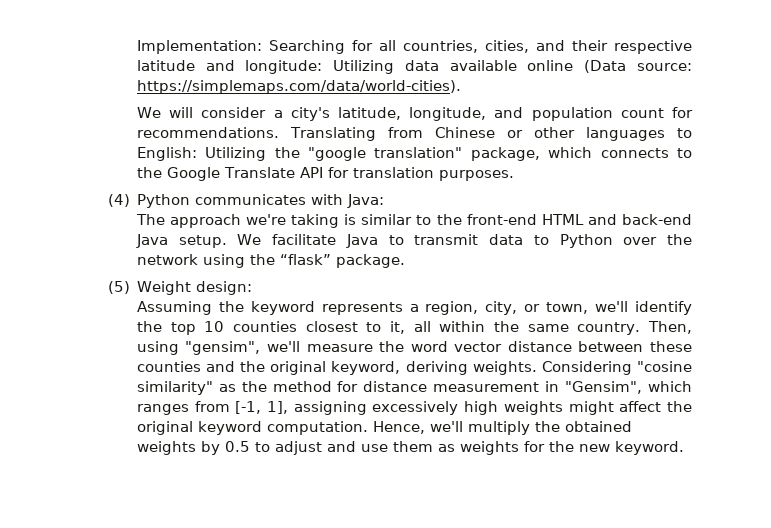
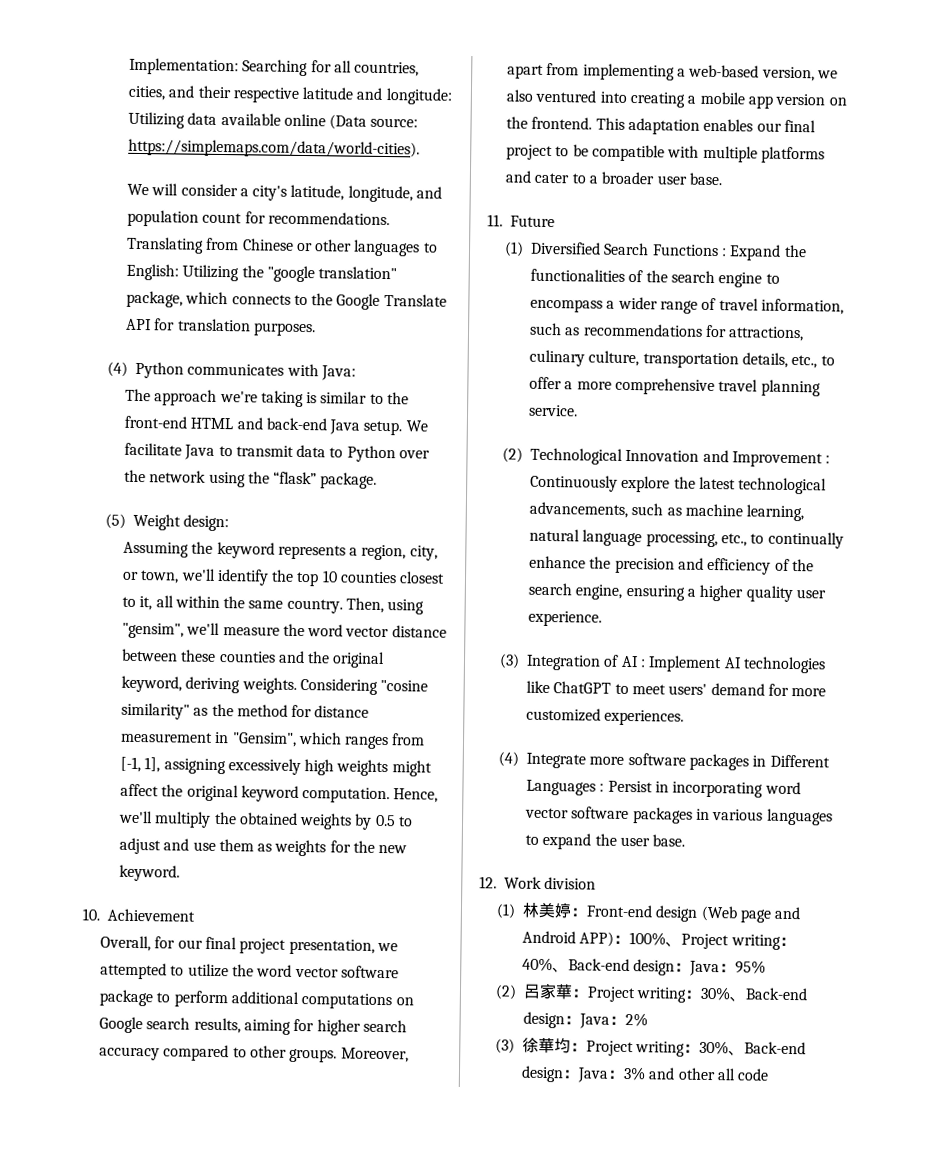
(684, 448) none -> [82,908,195,922] [99,935,398,955] [99,962,399,980] [98,989,414,1010] [98,1016,407,1036] [98,1044,409,1063] [506,62,838,82] [505,89,847,109] [505,116,816,135] [505,144,825,164] [504,170,722,186] [487,214,555,228] [503,241,807,261] [529,268,780,288] [529,296,844,315] [528,322,805,342] [528,349,835,369] [528,376,821,397] [528,404,578,417] [501,447,831,468] [529,474,828,495] [528,501,805,522] [528,528,844,549] [528,555,814,575] [527,582,826,603] [527,610,602,627] [498,653,826,674] [525,680,827,697] [525,707,685,726] [497,751,830,771] [525,779,801,798] [524,806,833,826] [524,832,686,850] [479,876,597,890] [495,902,802,923] [521,930,796,950] [521,957,767,977] [494,982,809,1003] [522,1011,648,1029] [494,1037,807,1057] [520,1065,770,1083] // 10. Achievement // Overall, for our final project presentation, we attempted to utilize the word vector software package to perform additional computations on Google search results, aiming for higher search accuracy compared to other groups. Moreover, apart from implementing a web-based version, we also ventured into creating a mobile app version on the frontend. This adaptation enables our final project to be compatible with multiple platforms and cater to a broader user base. // 11. Future // (1) Diversified Search Functions : Expand the functionalities of the search engine to encompass a wider range of travel information, such as recommendations for attractions, culinary culture, transportation details, etc., to offer a more comprehensive travel planning service. // (2) Technological Innovation and Improvement : Continuously explore the latest technological advancements, such as machine learning, natural language processing, etc., to continually enhance the precision and efficiency of the search engine, ensuring a higher quality user experience. // (3) Integration of AI : Implement AI technologies like ChatGPT to meet users' demand for more customized experiences. // (4) Integrate more software packages in Different Languages : Persist in incorporating word vector software packages in various languages to expand the user base. // 12. Work division // (1)林美婷：Front-end design (Web page and Android APP)：100%、Project writing：40%、Back-end design：Java：95% // (2)呂家華：Project writing：30%、Back-end design：Java：2% // (3)徐華均：Project writing：30%、Back-end design：Java：3% and other all code

